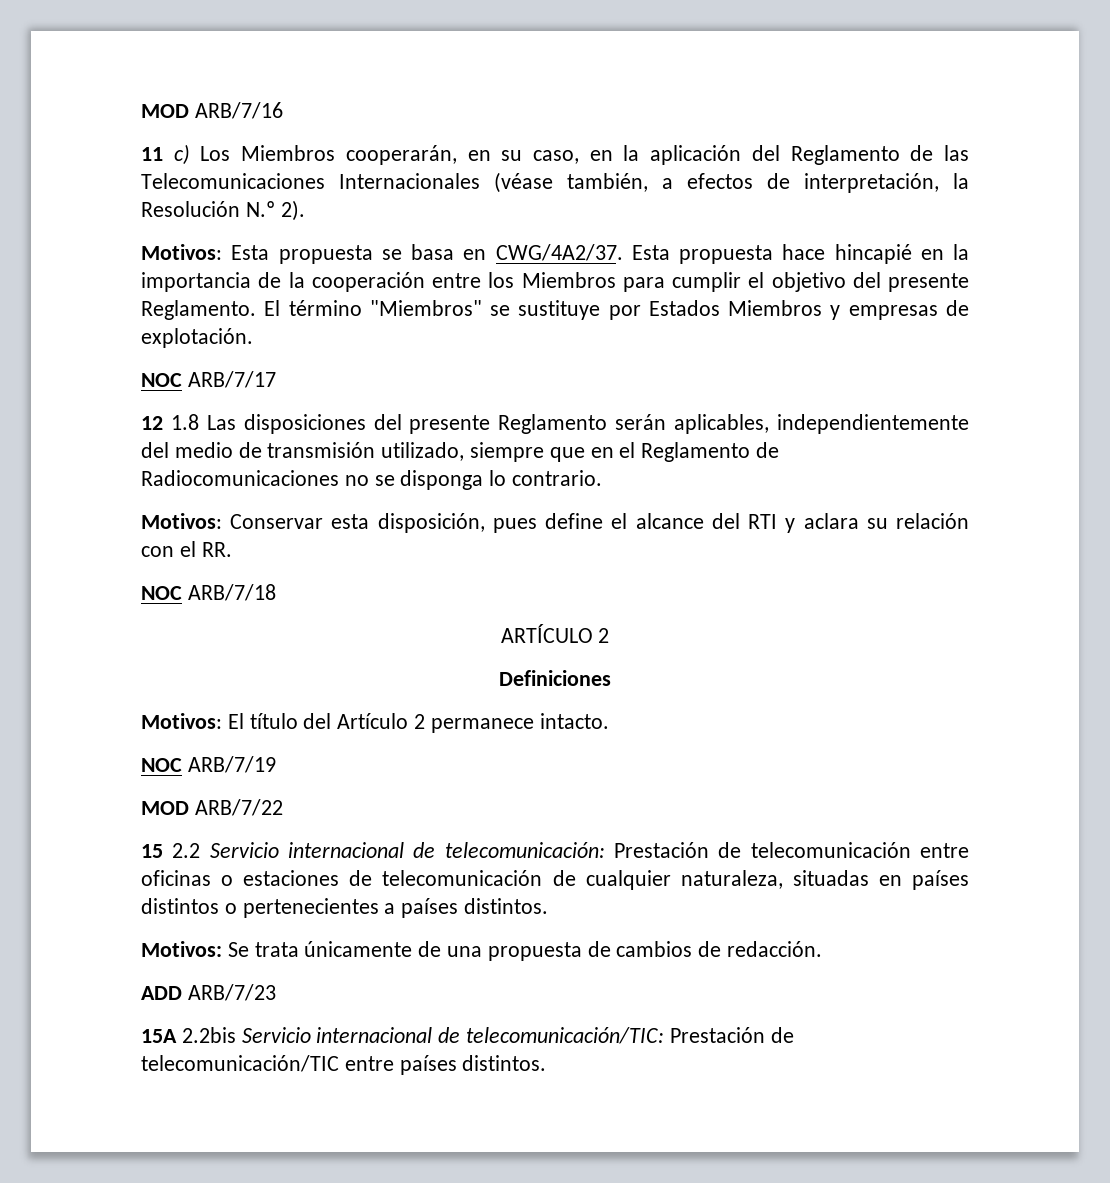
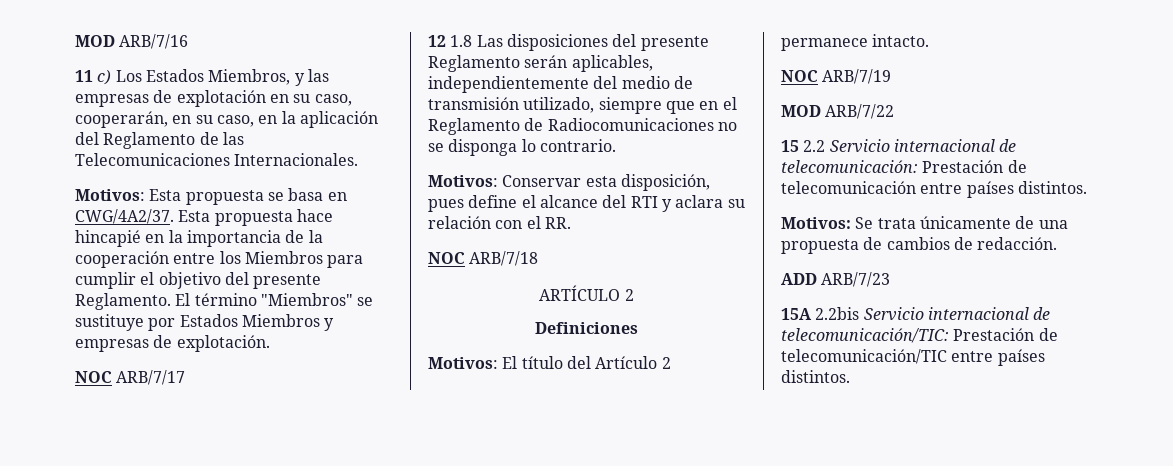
[241,145,336,161] Miembros -> [145,69,329,86] [75,90,352,107] Estados Miembros, y las empresas de explotación en su caso,
[339,172,969,193] [141,200,305,221] Internacionales (véase también, a efectos de interpretación, la Resolución N.º 2). -> [234,153,359,166] Internacionales.
[141,870,970,890] [141,898,396,918] oficinas o estaciones de telecomunicación de cualquier naturaleza, situadas en países distintos o pertenecientes a -> (963, 188) none

